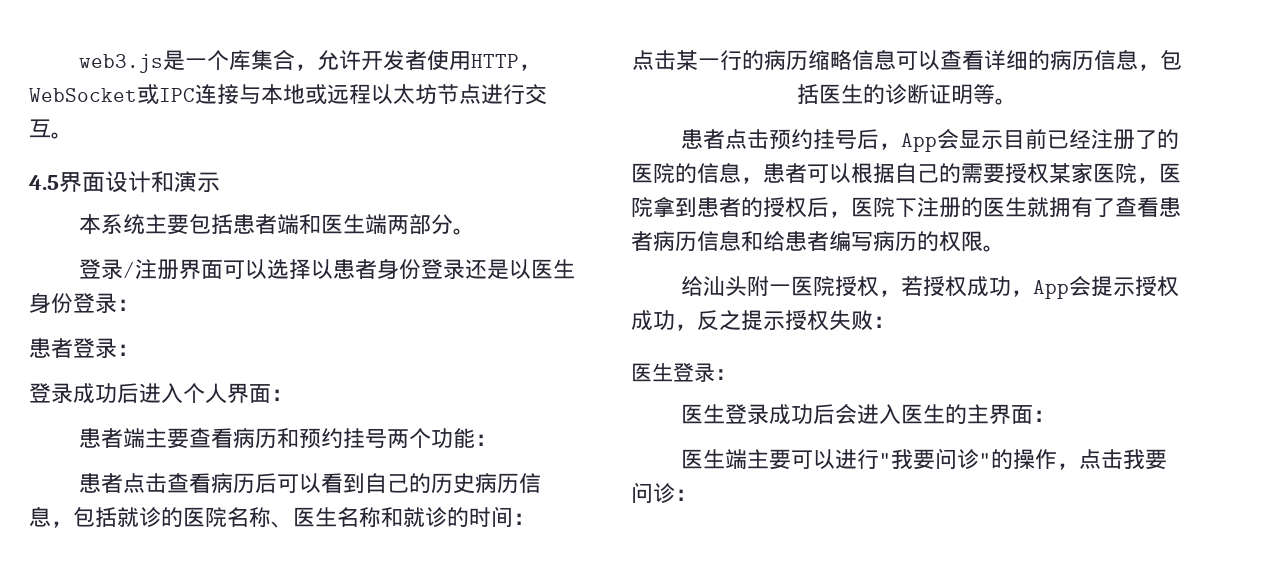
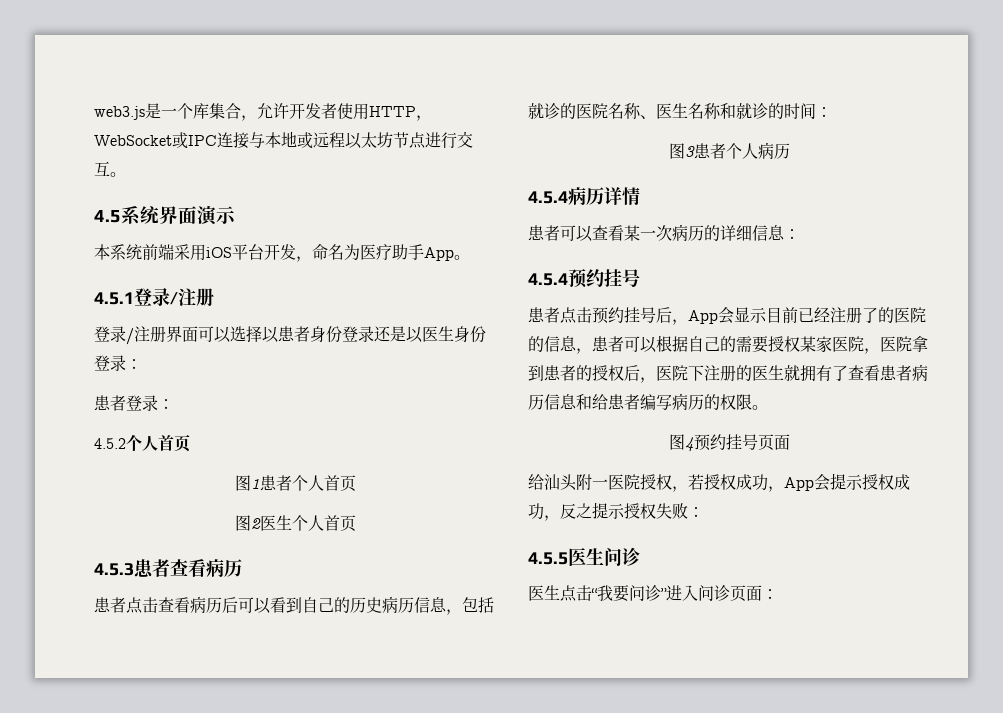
[59,171,174,193] 界面设计和 -> [121,205,197,225] 系统界面
[144,214,475,235] 主要包括患者端和医生端两部分。 -> [142,244,470,262] [94,288,214,306] 前端采用iOS平台开发，命名为医疗助手App。 // 4.5.1登录/注册
[29,383,293,404] [78,427,497,449] 登录成功后进入个人界面： // 患者端主要查看病历和预约挂号两个功能： -> [94,434,190,452] [234,475,356,492] [234,515,356,532] [94,559,242,578] 4.5.2个人首页 // 图1患者个人首页 // 图2医生个人首页 // 4.5.3患者查看病历
[632,49,1182,71] [797,84,1017,105] 点击某一行的病历缩略信息可以查看详细的病历信息，包括医生的诊断证明等。 -> [668,142,790,160] [528,187,640,205] [528,224,800,242] [528,269,640,288] 图3患者个人病历 // 4.5.4病历详情 // 患者可以查看某一次病历的详细信息： // 4.5.4预约挂号
(1005, 248) none -> [668,434,790,452] // 图4预约挂号页面
[631,363,736,382] [680,404,1055,425] [680,448,1167,470] [631,482,675,504] 医生登录： // 医生登录成功后会进入医生的主界面： // 医生端主要可以进行"我要问诊"的操作，点击我要问诊 -> [528,547,640,566] [528,585,762,602] 4.5.5医生问诊 // 医生点击“我要问诊”进入问诊页面

